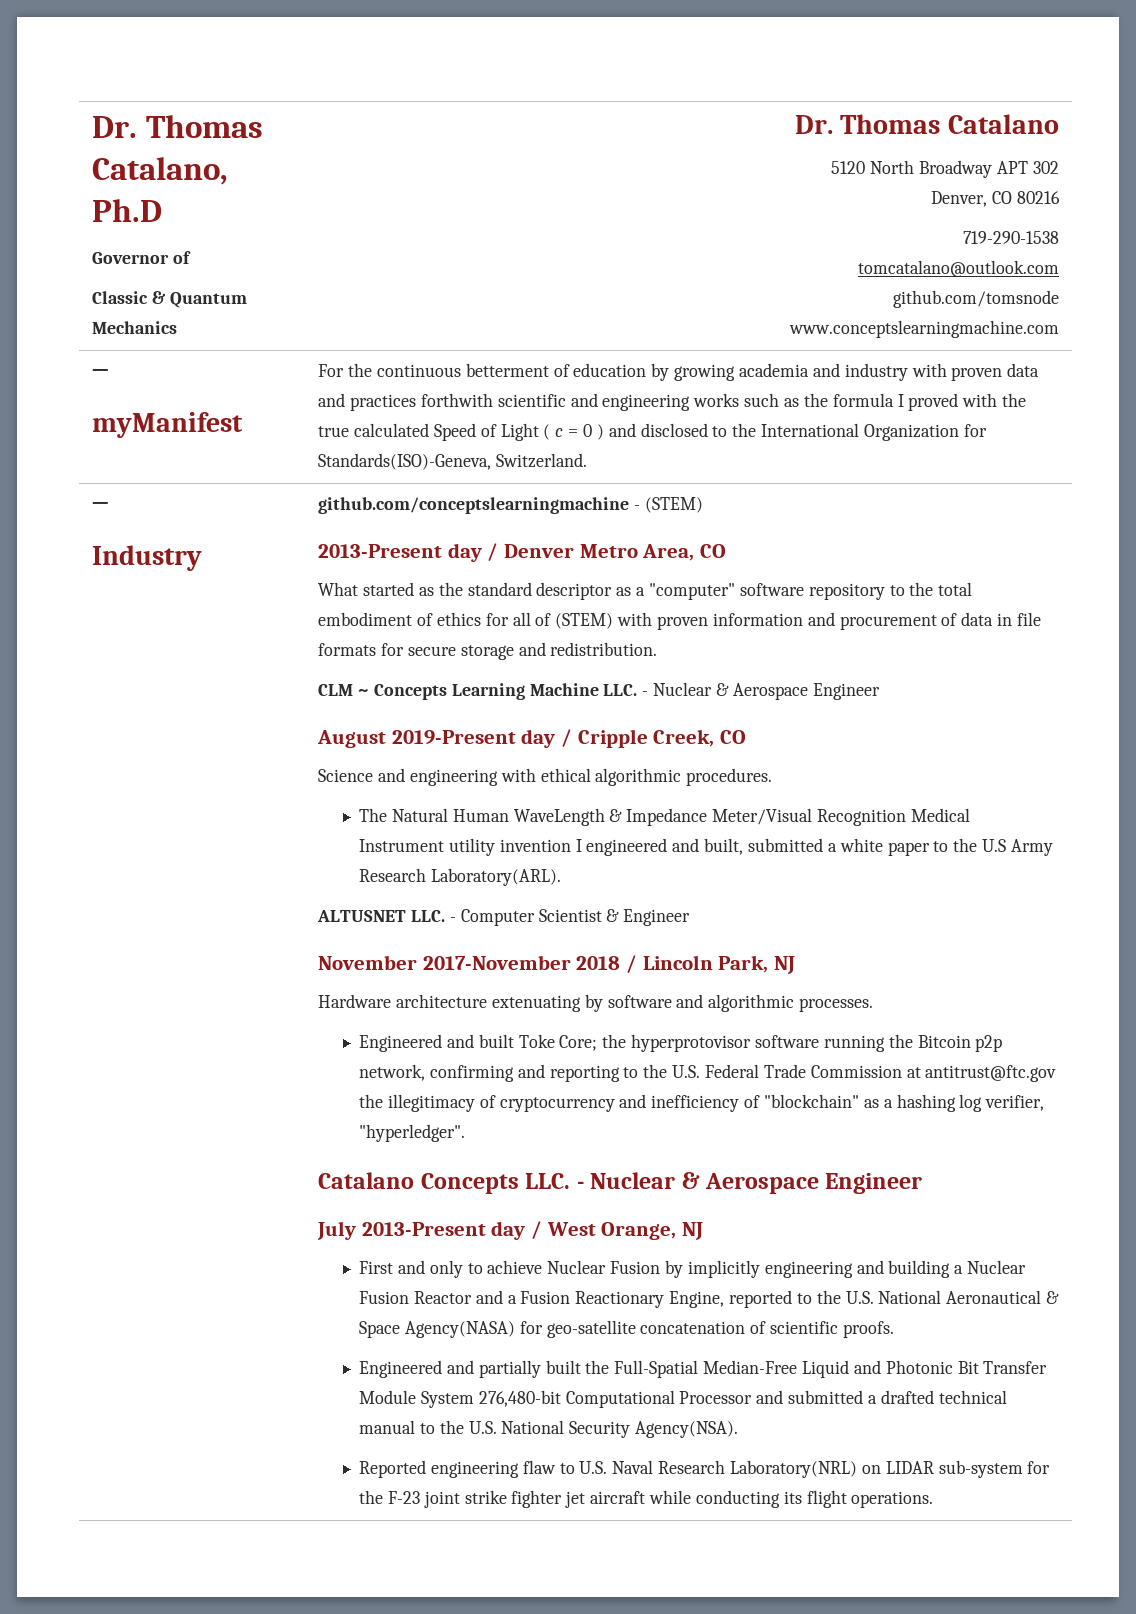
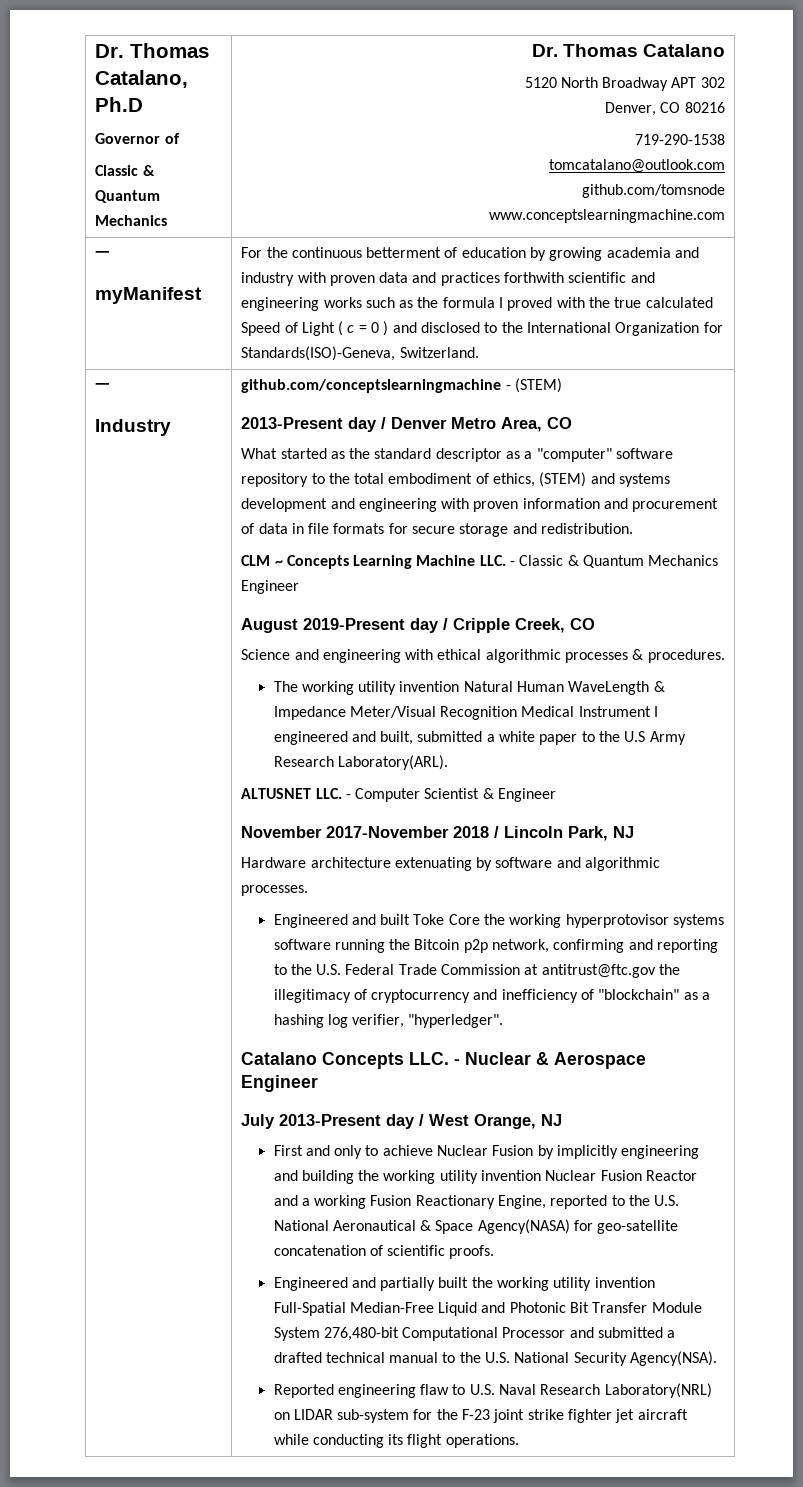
[436,612,614,629] ethics for all of (STEM) -> [493,472,671,487] [241,498,437,512] ethics, (STEM) and systems development and engineering
[653,682,808,700] Nuclear & Aerospace -> [519,555,719,568] Classic & Quantum Mechanics
(682, 777) none -> [565,649,644,663] processes &
(387, 815) none -> [301,681,460,695] working utility invention
[448,838,571,856] utility invention -> (651, 711) none
[559,1034,752,1052] Core; the hyperprotovisor -> [448,914,725,928] Core the working hyperprotovisor systems
[954,1265,964,1274] a -> [358,1170,542,1184] the working utility invention
(517, 1299) none -> [314,1195,367,1209] working
(610, 1367) none -> [497,1277,655,1291] working utility invention

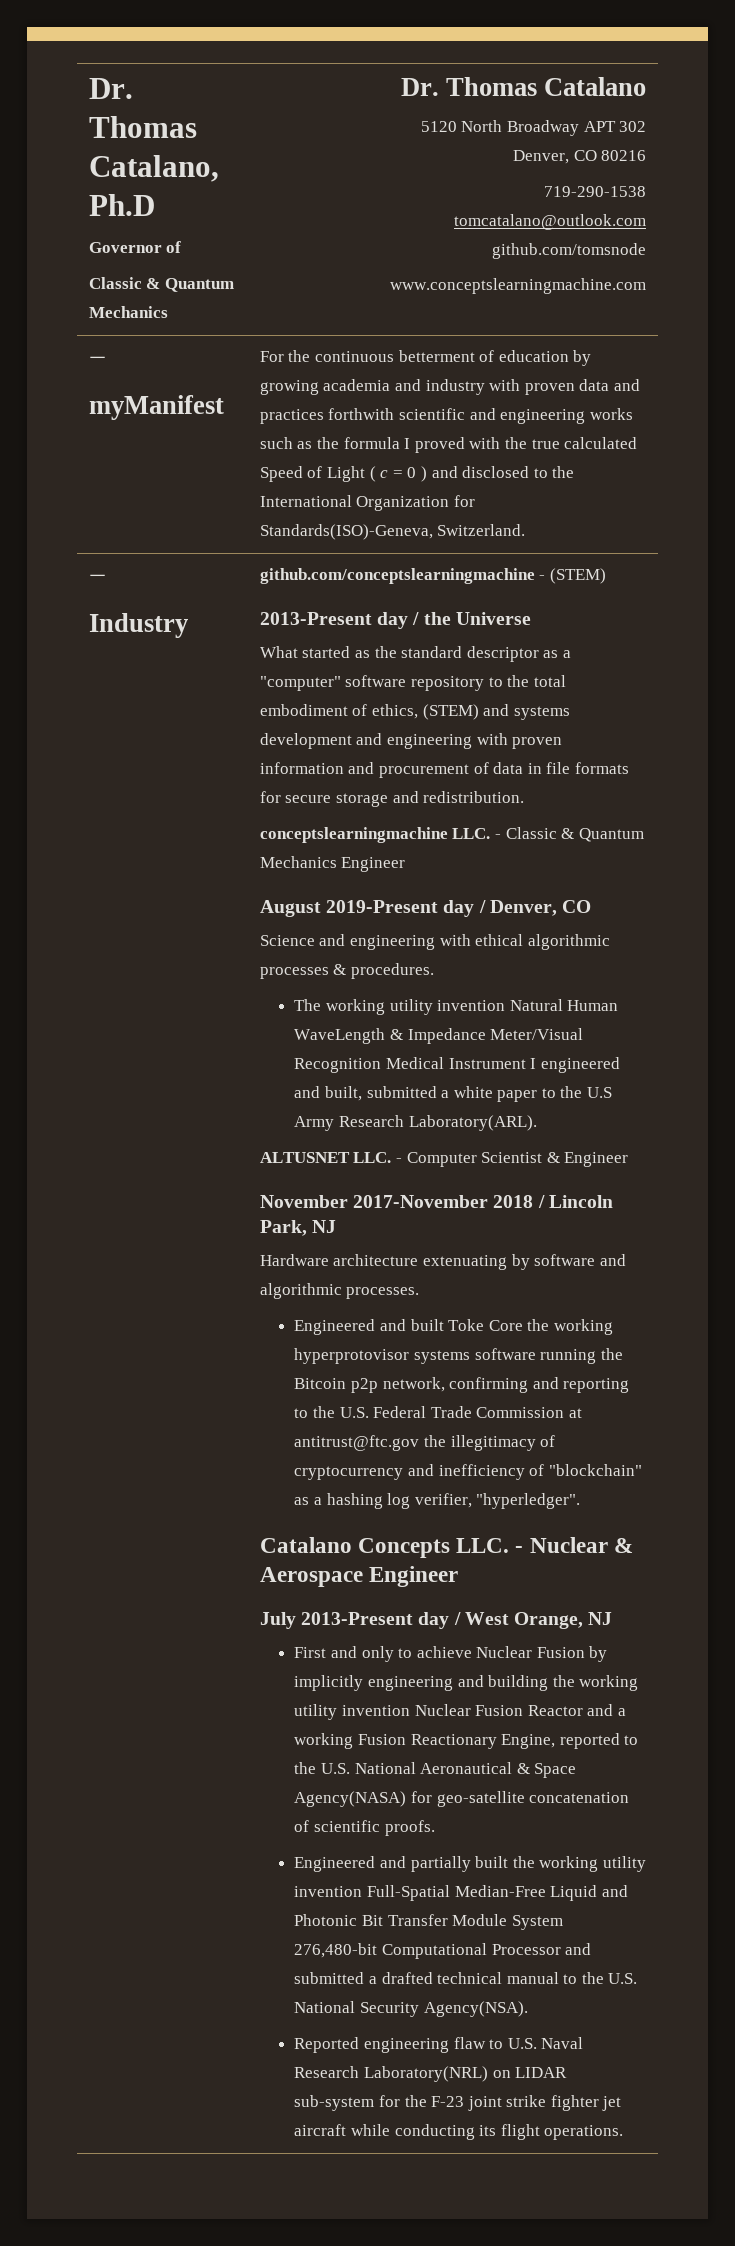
[391,417,573,432] Denver Metro Area, CO -> [423,612,531,625] the Universe
[241,555,476,569] CLM ~ Concepts Learning Machine -> [259,827,448,843] conceptslearningmachine
[453,618,566,633] Cripple Creek, -> [489,900,557,916] Denver,

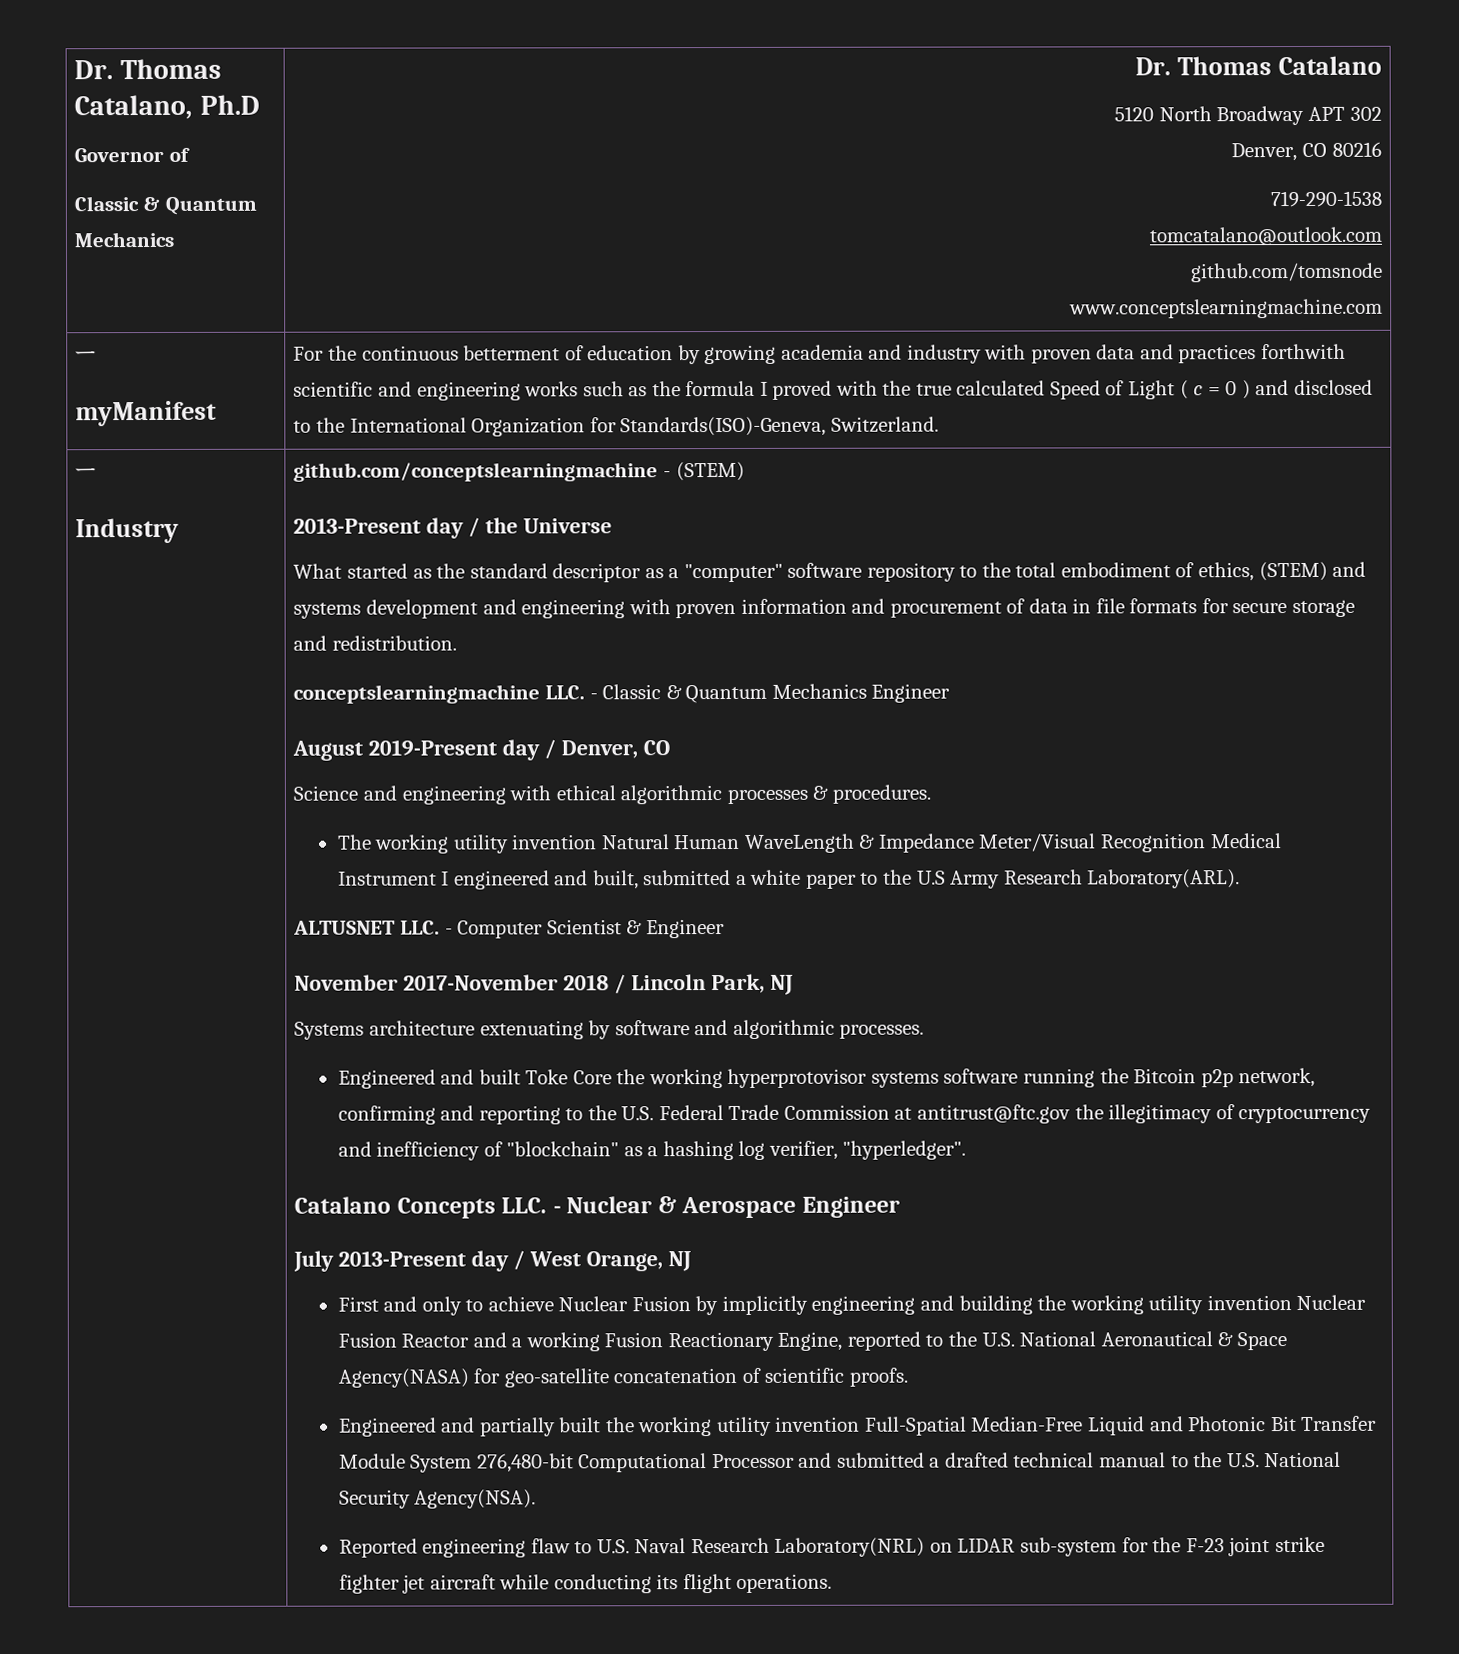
[259,1254,329,1266] Hardware -> [294,1021,365,1040] Systems

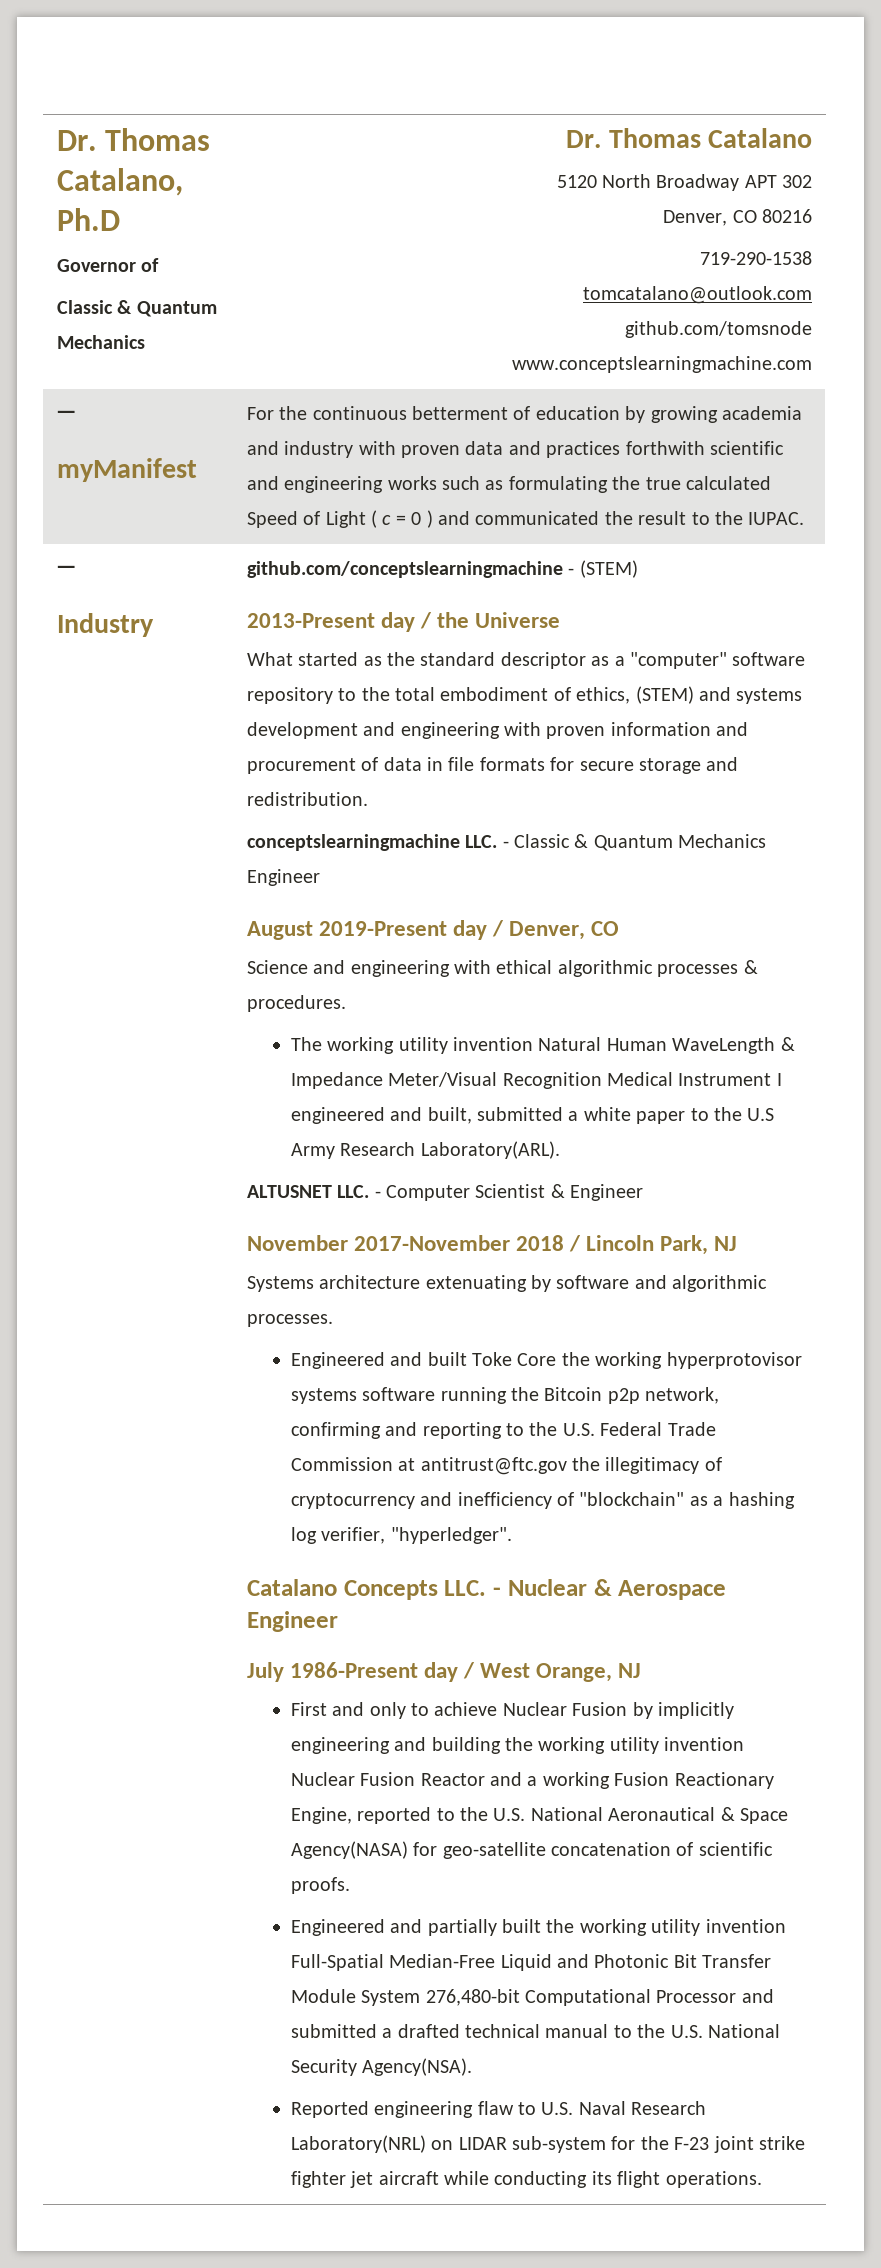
[651,380,878,400] the formula I proved with -> [508,476,608,493] formulating
[1293,379,1373,396] [293,416,939,437] disclosed to the International Organization for Standards(ISO)-Geneva, Switzerland. -> [475,511,805,525] communicated the result to the IUPAC.
[338,1250,467,1267] 2013-Present -> [289,1662,418,1678] 1986-Present

